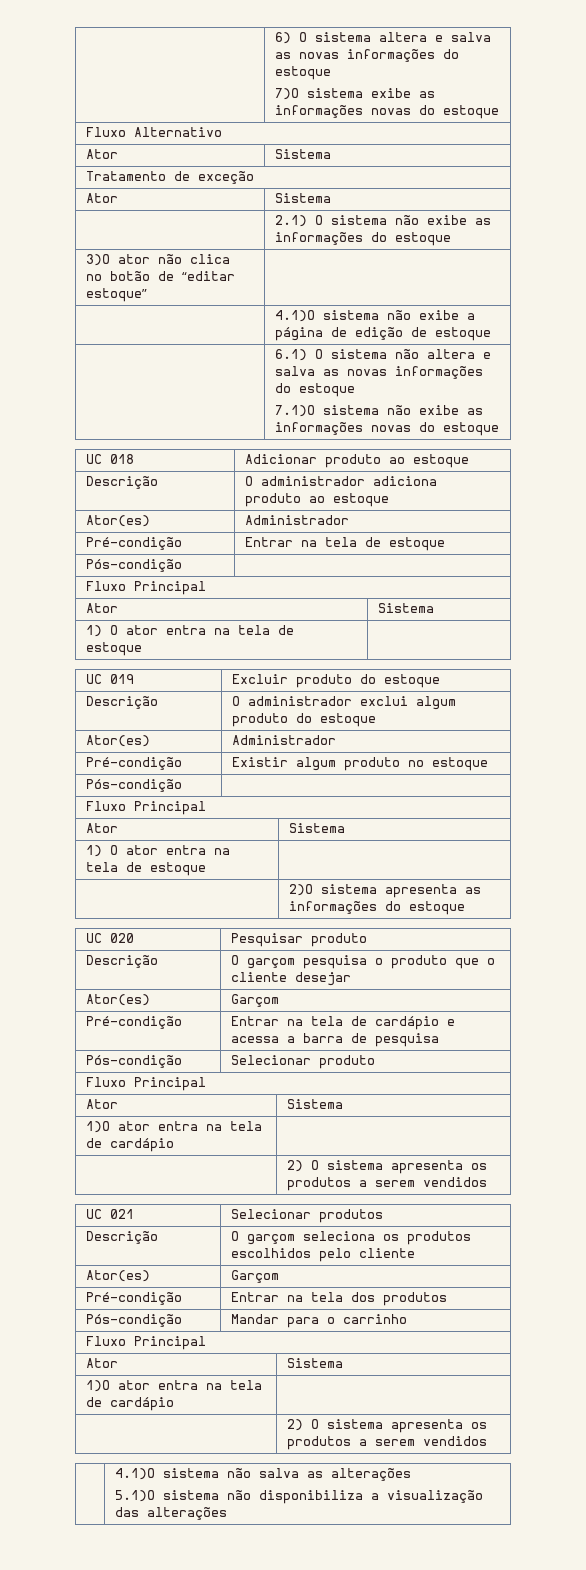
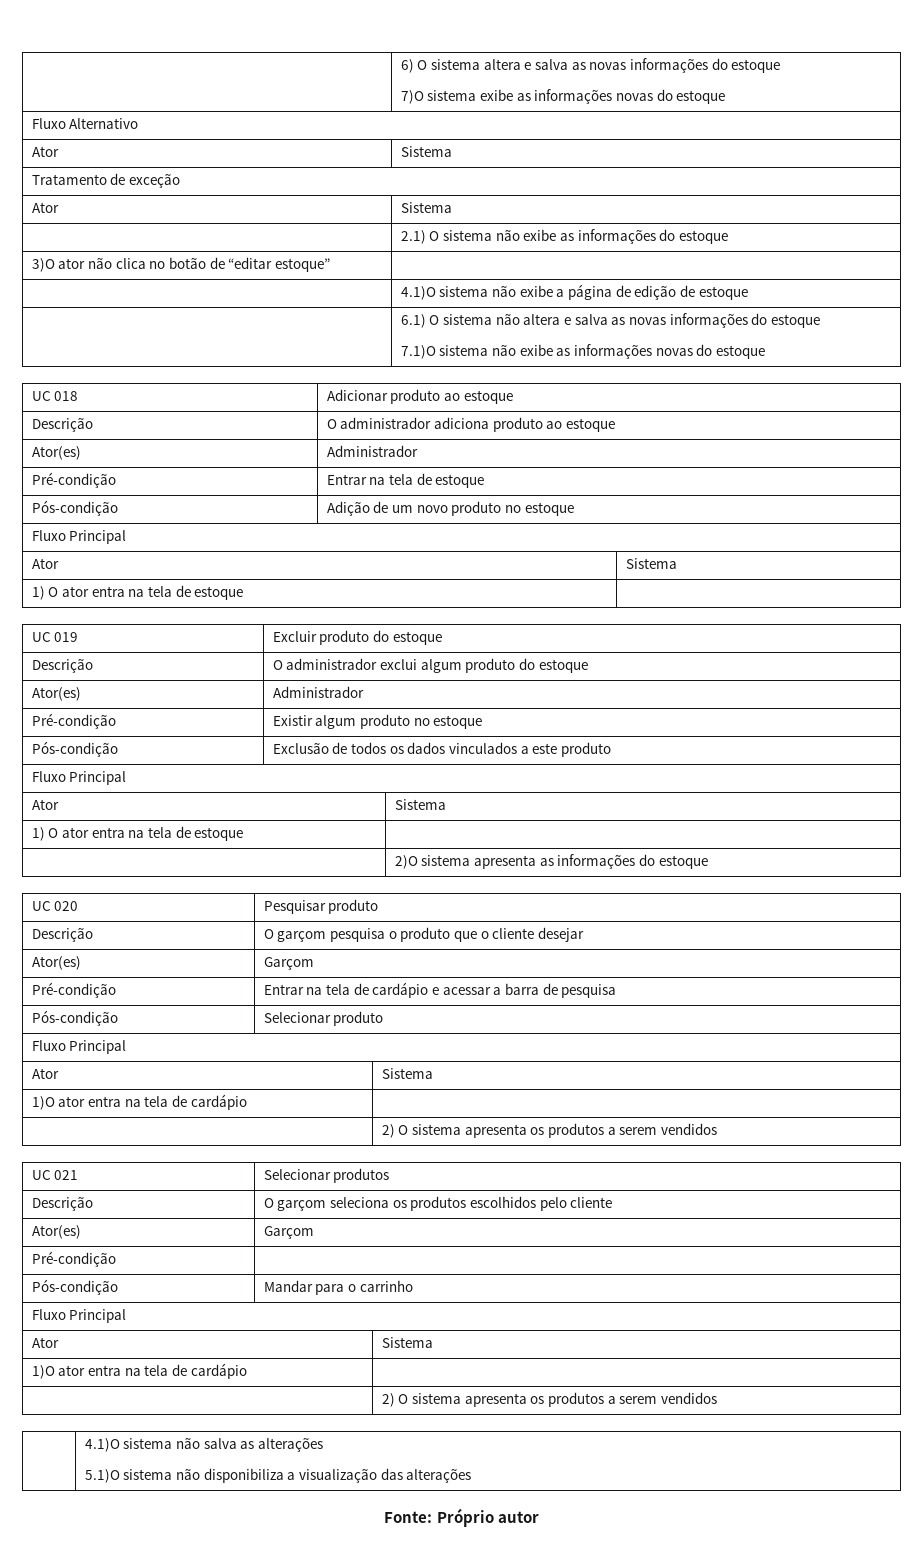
(183, 565) none -> [326,501,574,516] Adição de um novo produto no estoque
(183, 785) none -> [272,742,611,757] Exclusão de todos os dados vinculados a este produto
[231,1036,280,1043] acessa -> [442,987,491,995] acessar
[231,1292,448,1306] Entrar na tela dos produtos -> (116, 1259) none
(228, 1513) none -> [384,1508,539,1527] // Fonte: Próprio autor

